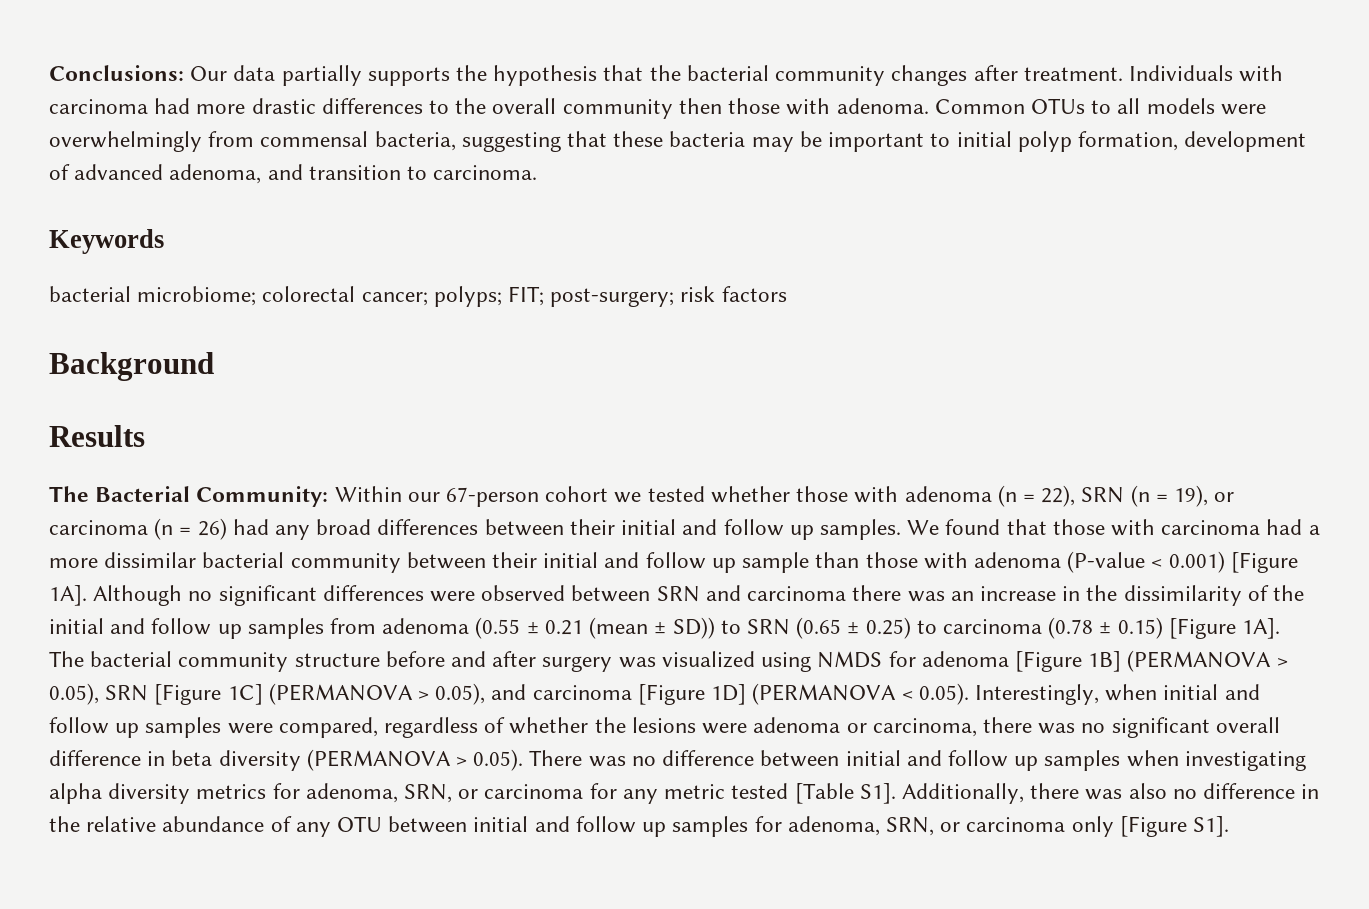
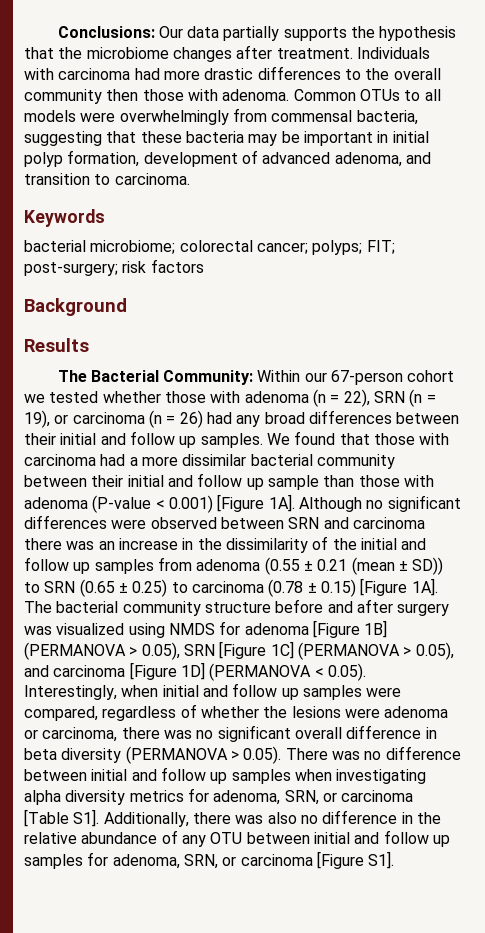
[686,65,886,86] bacterial community -> [86,47,169,59] microbiome
[930,133,951,147] to -> [377,131,389,143] in
[589,783,789,804] for any metric tested -> (414, 796) none
[1071,816,1114,837] only -> (313, 860) none

